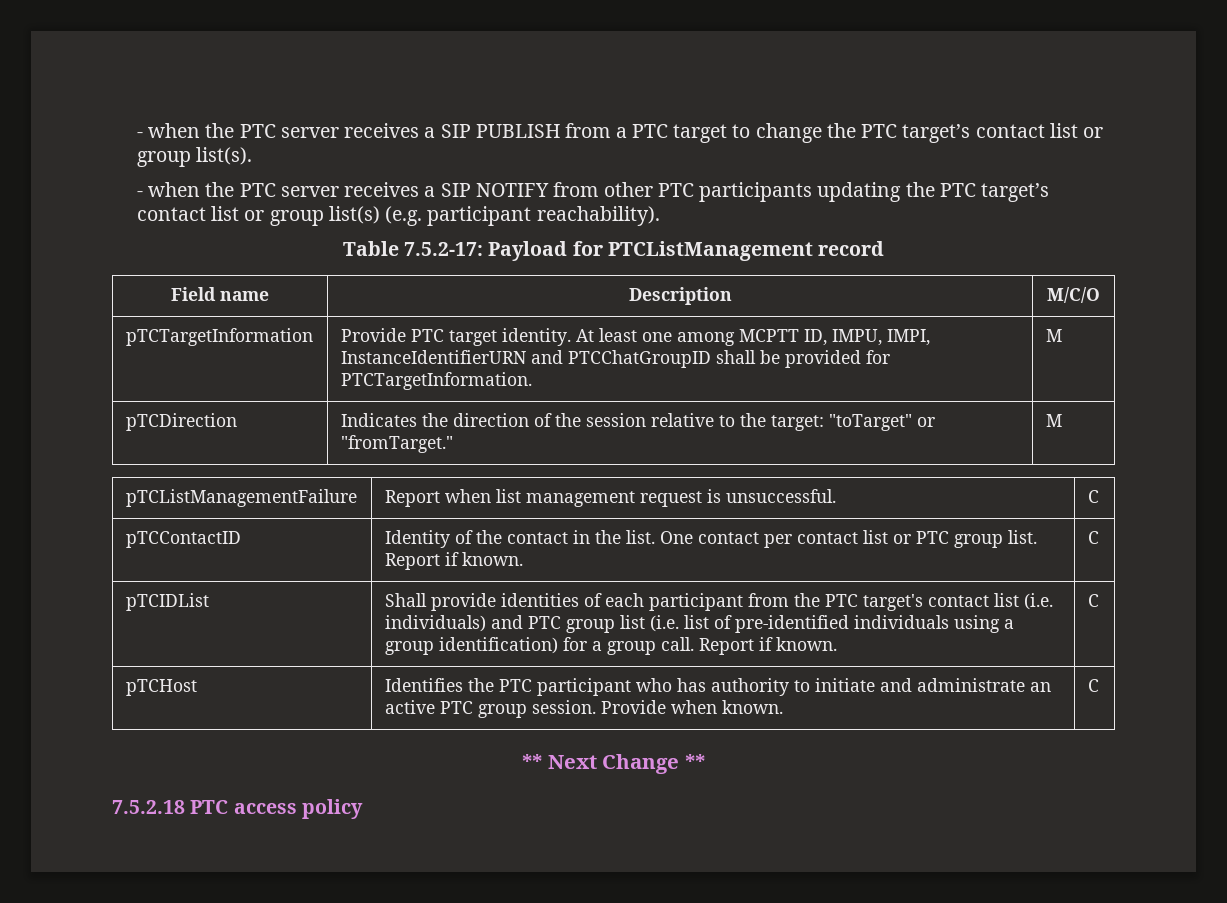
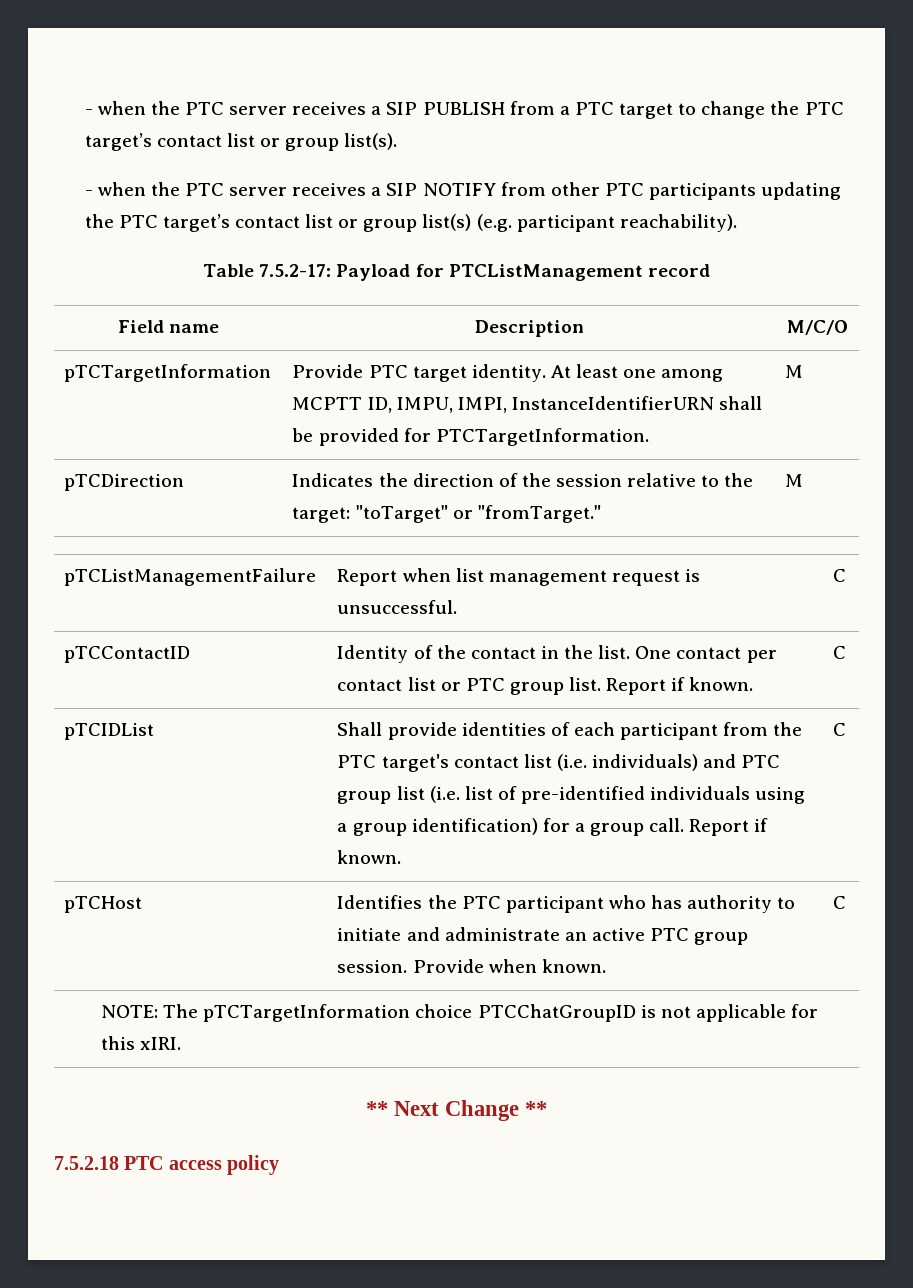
[530,350,711,368] and PTCChatGroupID -> (714, 403) none
(1099, 685) none -> [101,1004,819,1022] [101,1036,182,1050] // NOTE: The pTCTargetInformation choice PTCChatGroupID is not applicable for this xIRI.

